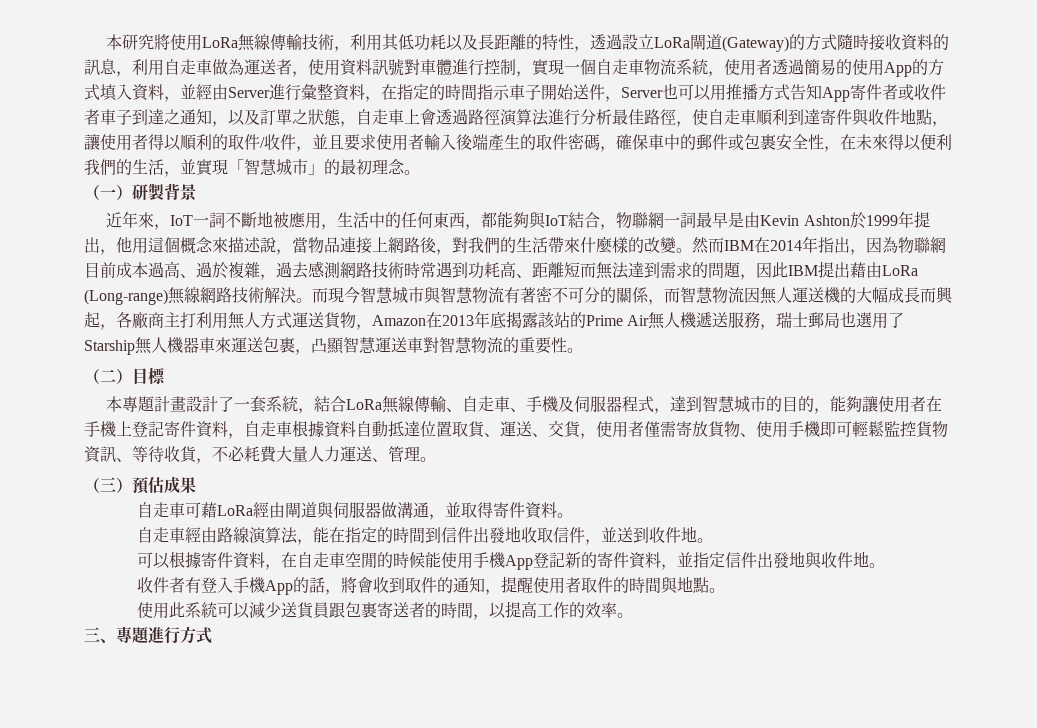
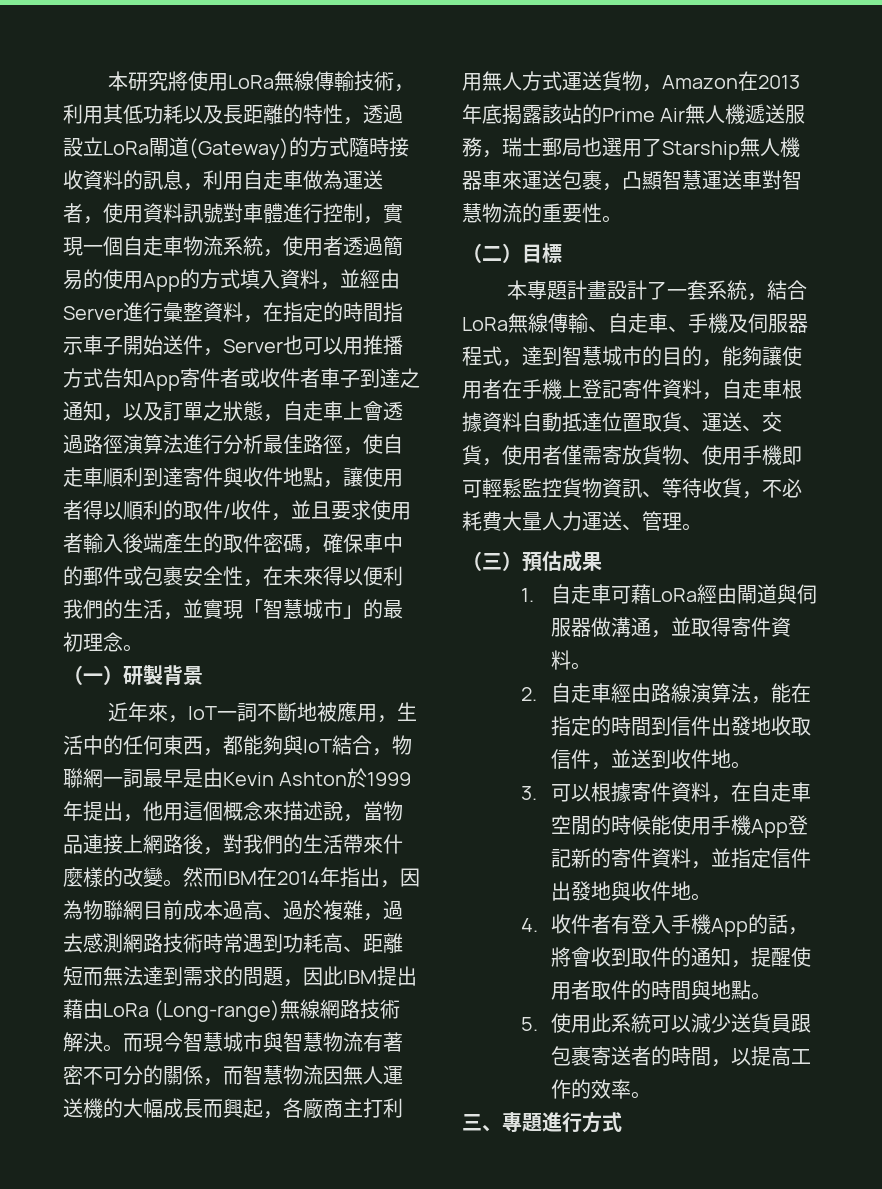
(196, 485) none -> [521,588,535,602] 1.
(573, 515) none -> [521,687,538,701] 2.
(713, 540) none -> [521,786,538,800] 3.
(885, 565) none -> [521,918,539,932] 4.
(725, 590) none -> [521,1017,539,1031] 5.

